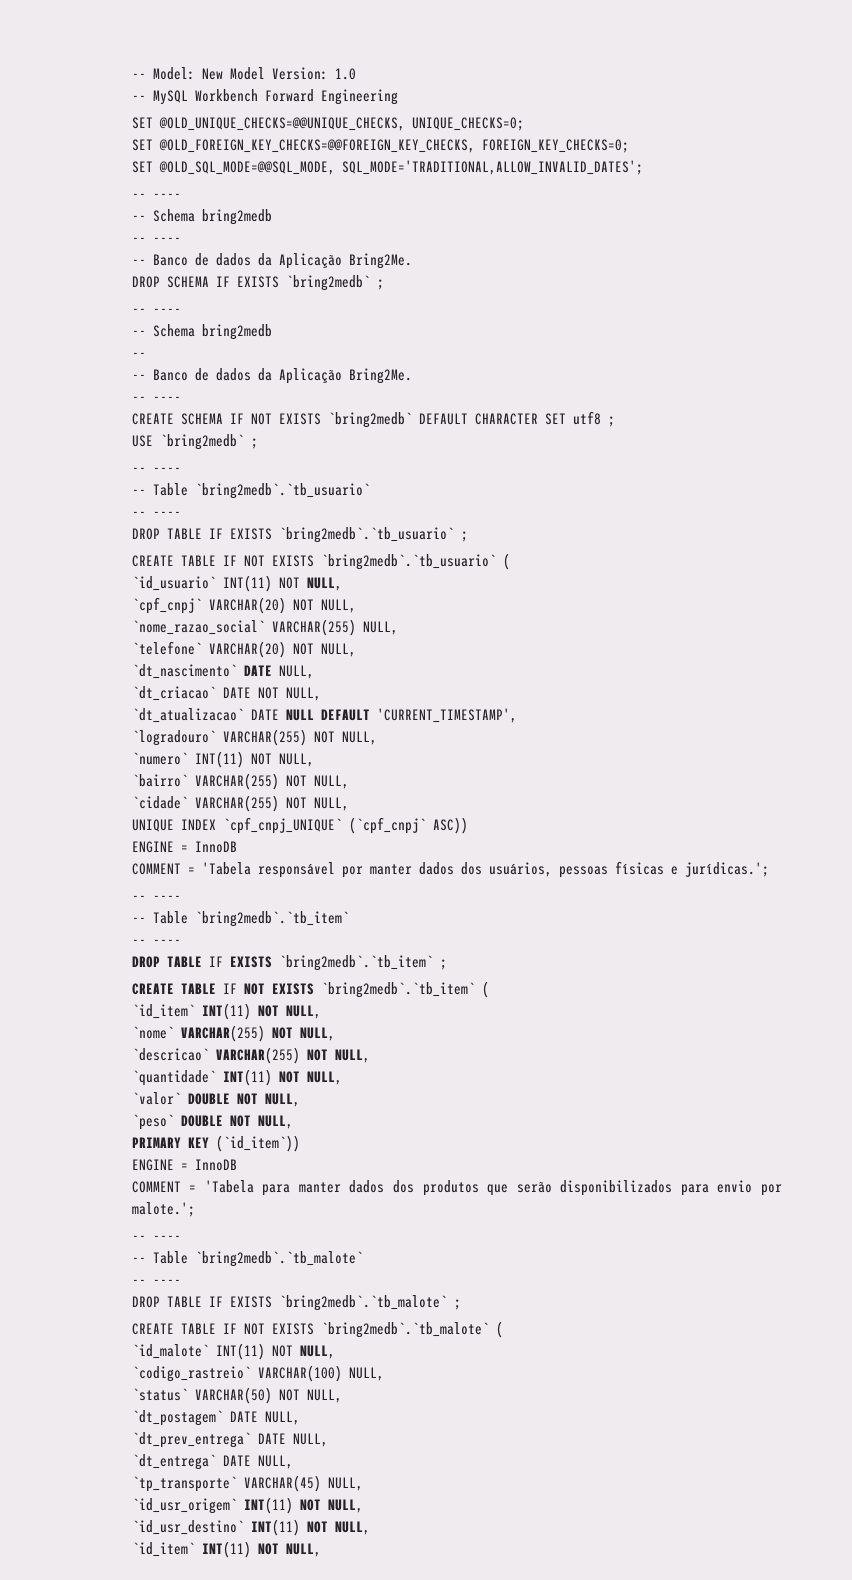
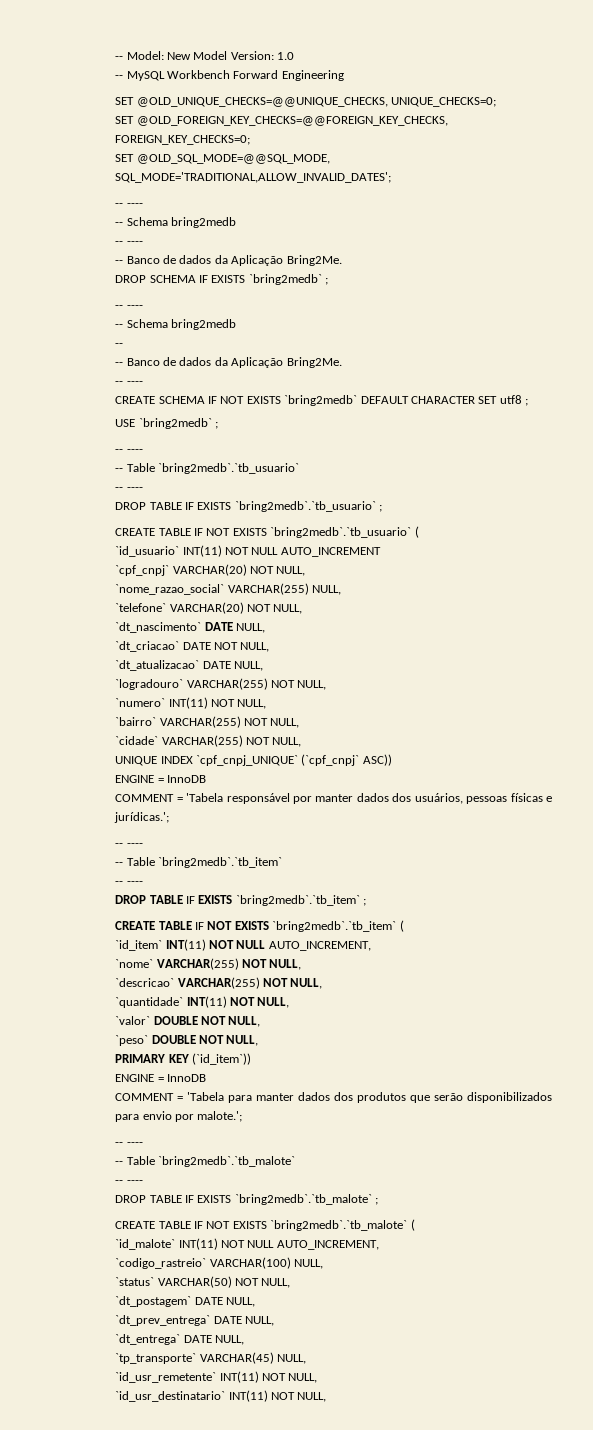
[306,577,342,591] NULL, -> [251,547,381,557] NULL AUTO_INCREMENT
[285,708,517,723] NULL DEFAULT 'CURRENT_TIMESTAMP', -> [234,661,264,671] NULL,
[285,1005,321,1019] NULL, -> [236,940,371,951] NULL AUTO_INCREMENT,
[299,1345,335,1359] NULL, -> [247,1240,379,1250] NULL AUTO_INCREMENT,
[131,1497,363,1514] [131,1519,370,1536] [131,1541,321,1558] `id_usr_origem` INT(11) NOT NULL, // `id_usr_destino` INT(11) NOT NULL, // `id_item` INT(11) NOT NULL, -> [115,1371,318,1383] [115,1390,327,1402] `id_usr_remetente` INT(11) NOT NULL, // `id_usr_destinatario` INT(11) NOT NULL,

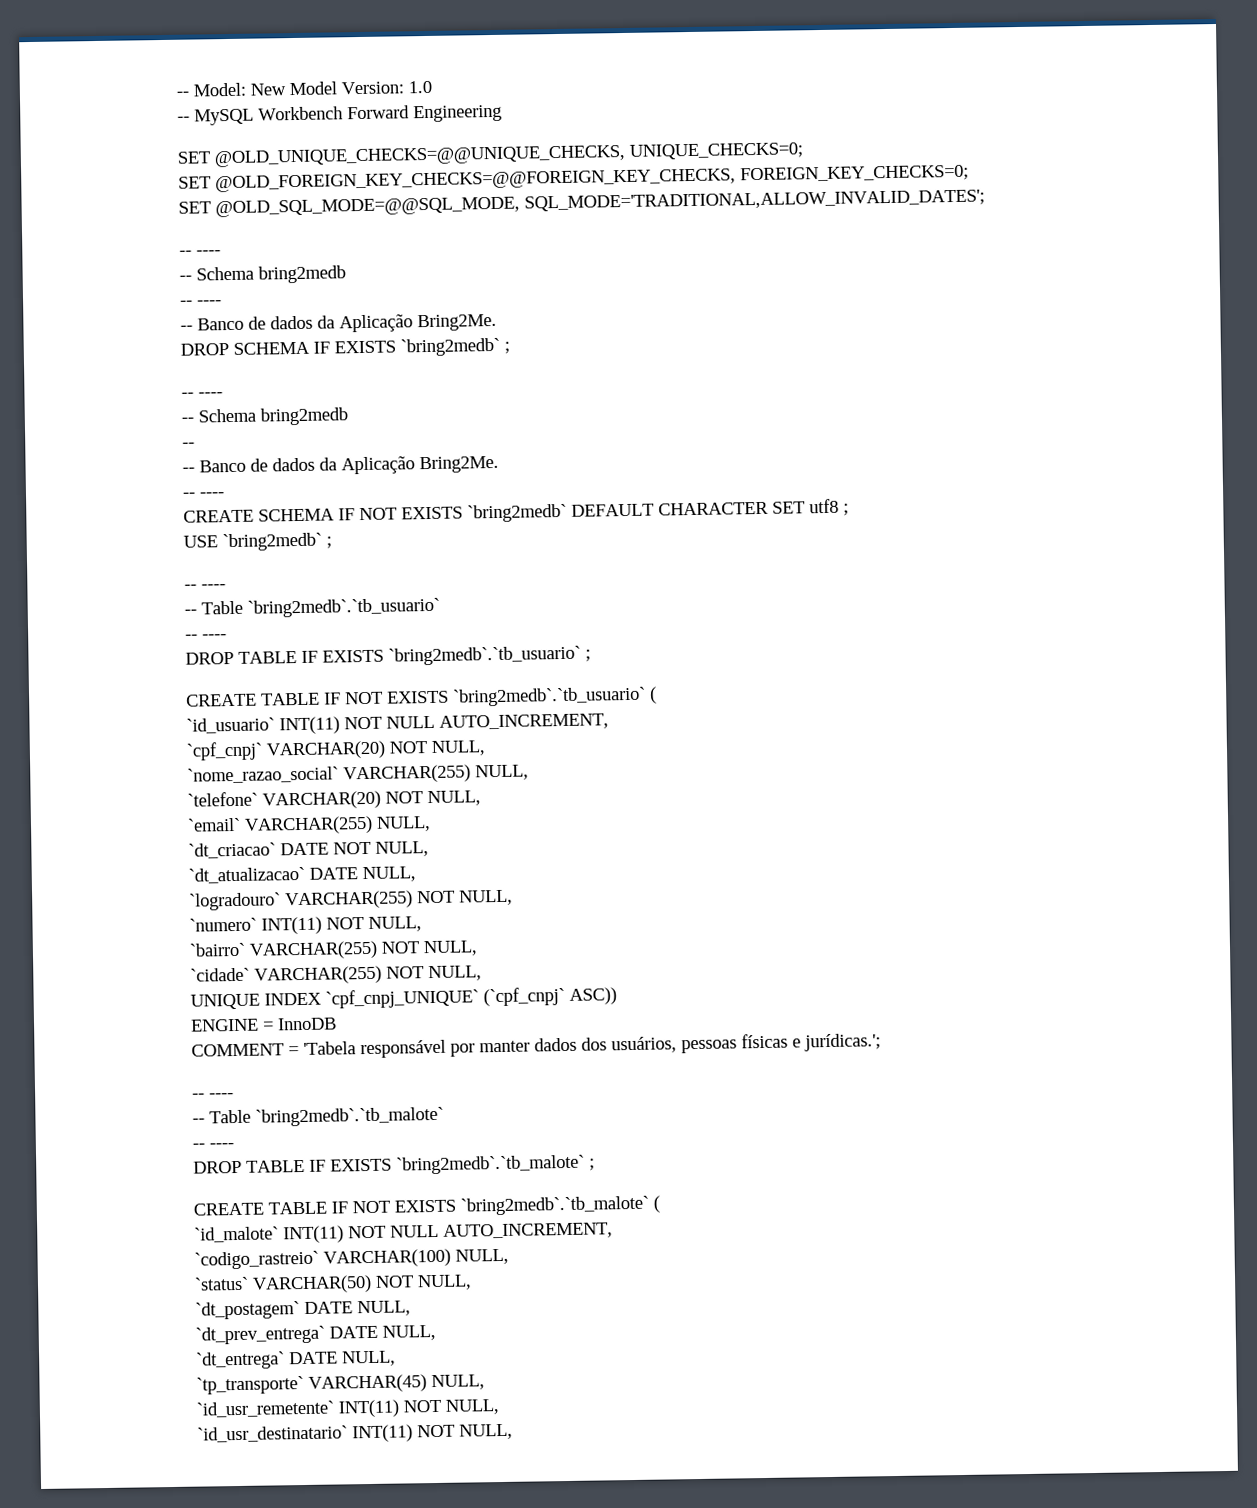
[280,547,381,557] AUTO_INCREMENT -> [439,713,610,731] AUTO_INCREMENT,
[115,622,233,633] `dt_nascimento` DATE -> [187,815,374,835] `email` VARCHAR(255)
[115,857,283,868] [115,881,143,885] [115,895,367,906] [115,920,404,932] [115,939,371,951] [115,958,302,970] [115,977,323,989] [115,996,290,1008] [115,1016,261,1027] [115,1035,259,1046] [115,1053,252,1065] [115,1074,207,1082] [115,1092,552,1103] [115,1111,243,1122] [115,1142,143,1146] // -- Table `bring2medb`.`tb_item` // -- ---- // DROP TABLE IF EXISTS `bring2medb`.`tb_item` ; // CREATE TABLE IF NOT EXISTS `bring2medb`.`tb_item` ( // `id_item` INT(11) NOT NULL AUTO_INCREMENT, // `nome` VARCHAR(255) NOT NULL, // `descricao` VARCHAR(255) NOT NULL, // `quantidade` INT(11) NOT NULL, // `valor` DOUBLE NOT NULL, // `peso` DOUBLE NOT NULL, // PRIMARY KEY (`id_item`)) // ENGINE = InnoDB // COMMENT = 'Tabela para manter dados dos produtos que serão disponibilizados para envio por malote.'; // -- ---- -> (235, 1096) none

